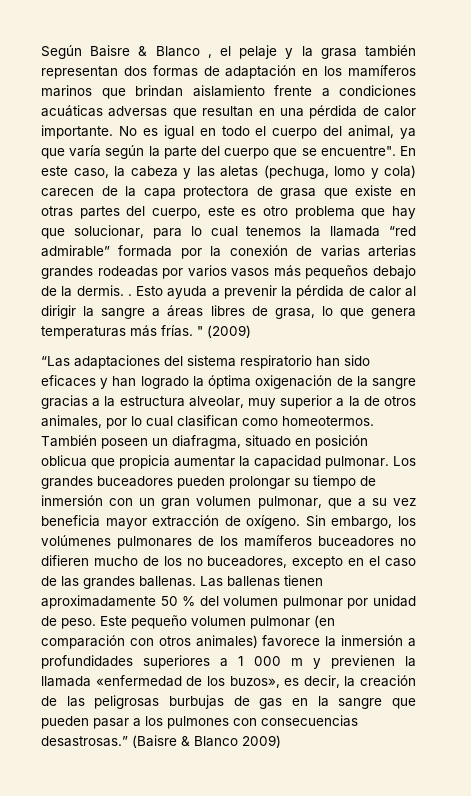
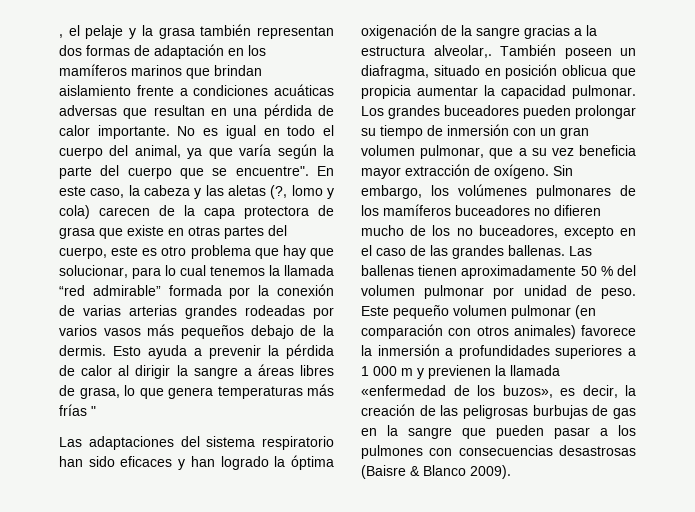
[41,45,200,59] Según Baisre & Blanco -> (59, 36) none
[263,165,329,179] (pechuga, -> [270,185,288,199] (?,
[127,294,132,296] . -> (106, 350) none
[161,325,193,337] frías. -> [59,404,87,416] frías
[207,325,251,338] [41,356,70,367] (2009) // “Las -> [59,437,82,447] // Las
[188,395,416,409] [41,415,374,429] alveolar, muy superior a la de otros animales, por lo cual clasifican como homeotermos. -> [433,45,492,58] alveolar,.
[41,736,128,747] desastrosas.” -> [559,445,636,456] desastrosas
[242,735,281,748] 2009) -> [470,465,511,479] 2009).

